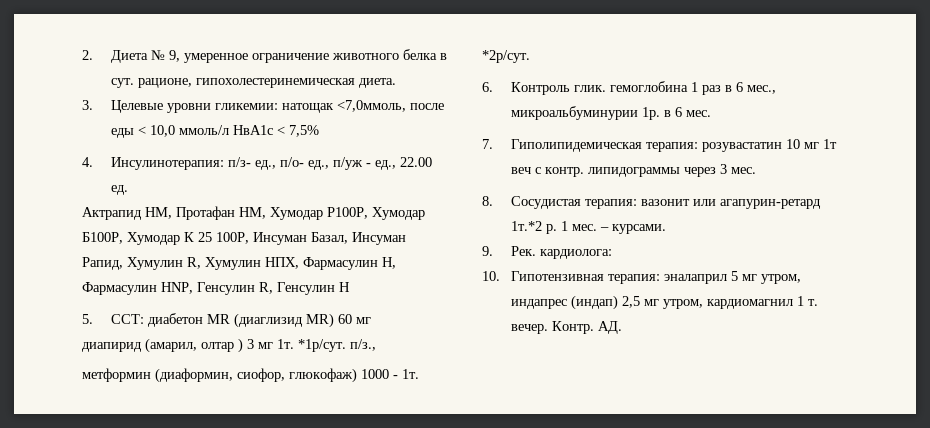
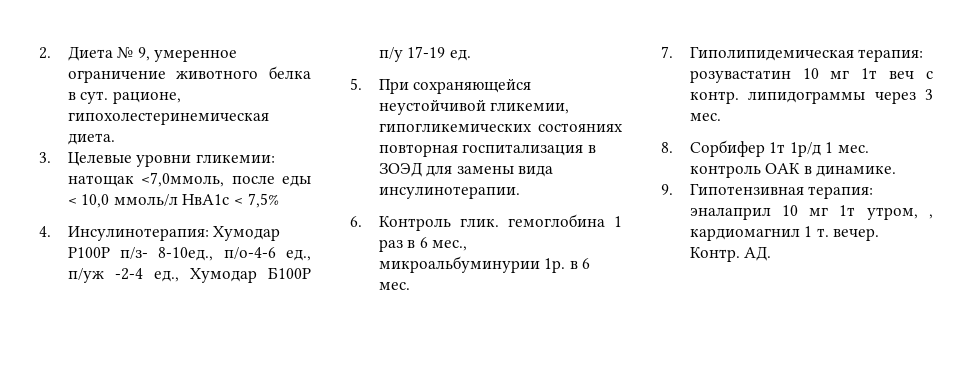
[227,157,432,170] [110,185,128,195] [82,206,425,220] [82,232,406,245] [82,257,396,270] [82,282,350,295] [82,313,371,328] [82,338,376,353] [82,368,419,383] [482,50,530,63] п/з- ед., п/о- ед., п/уж - ед., 22.00 ед. // Актрапид НМ, Протафан НМ, Хумодар Р100Р, Хумодар Б100Р, Хумодар К 25 100Р, Инсуман Базал, Инсуман Рапид, Хумулин R, Хумулин НПХ, Фармасулин Н, Фармасулин НNР, Генсулин R, Генсулин Н // 5. ССТ: диабетон МR (диаглизид МR) 60 мг // диапирид (амарил, олтар ) 3 мг 1т. *1р/сут. п/з., // метформин (диаформин, сиофор, глюкофаж) 1000 - 1т. *2р/сут. -> [213,226,281,241] [67,247,311,261] [67,267,311,283] [378,46,471,62] [350,78,532,94] [378,99,570,115] [378,123,623,132] [378,144,596,157] [378,162,554,177] [378,186,520,199] Хумодар Р100Р п/з- 8-10ед., п/о-4-6 ед., п/уж -2-4 ед., Хумодар Б100Р п/у 17-19 ед. // 5. При сохраняющейся неустойчивой гликемии, гипогликемических состояниях повторная госпитализация в ЗОЭД для замены вида инсулинотерапии.
[510,196,821,209] [510,221,666,234] [482,246,612,259] [482,271,801,284] [510,295,703,310] Сосудистая терапия: вазонит или агапурин-ретард 1т.*2 р. 1 мес. – курсами. // 9. Рек. кардиолога: // 10. Гипотензивная терапия: эналаприл 5 мг утром, индапрес (индап) 2,5 мг утром, -> [689,140,870,157] [689,163,897,178] [661,183,874,199] [689,205,933,220] Сорбифер 1т 1р/д 1 мес. контроль ОАК в динамике. // 9. Гипотензивная терапия: эналаприл 10 мг 1т утром, ,

